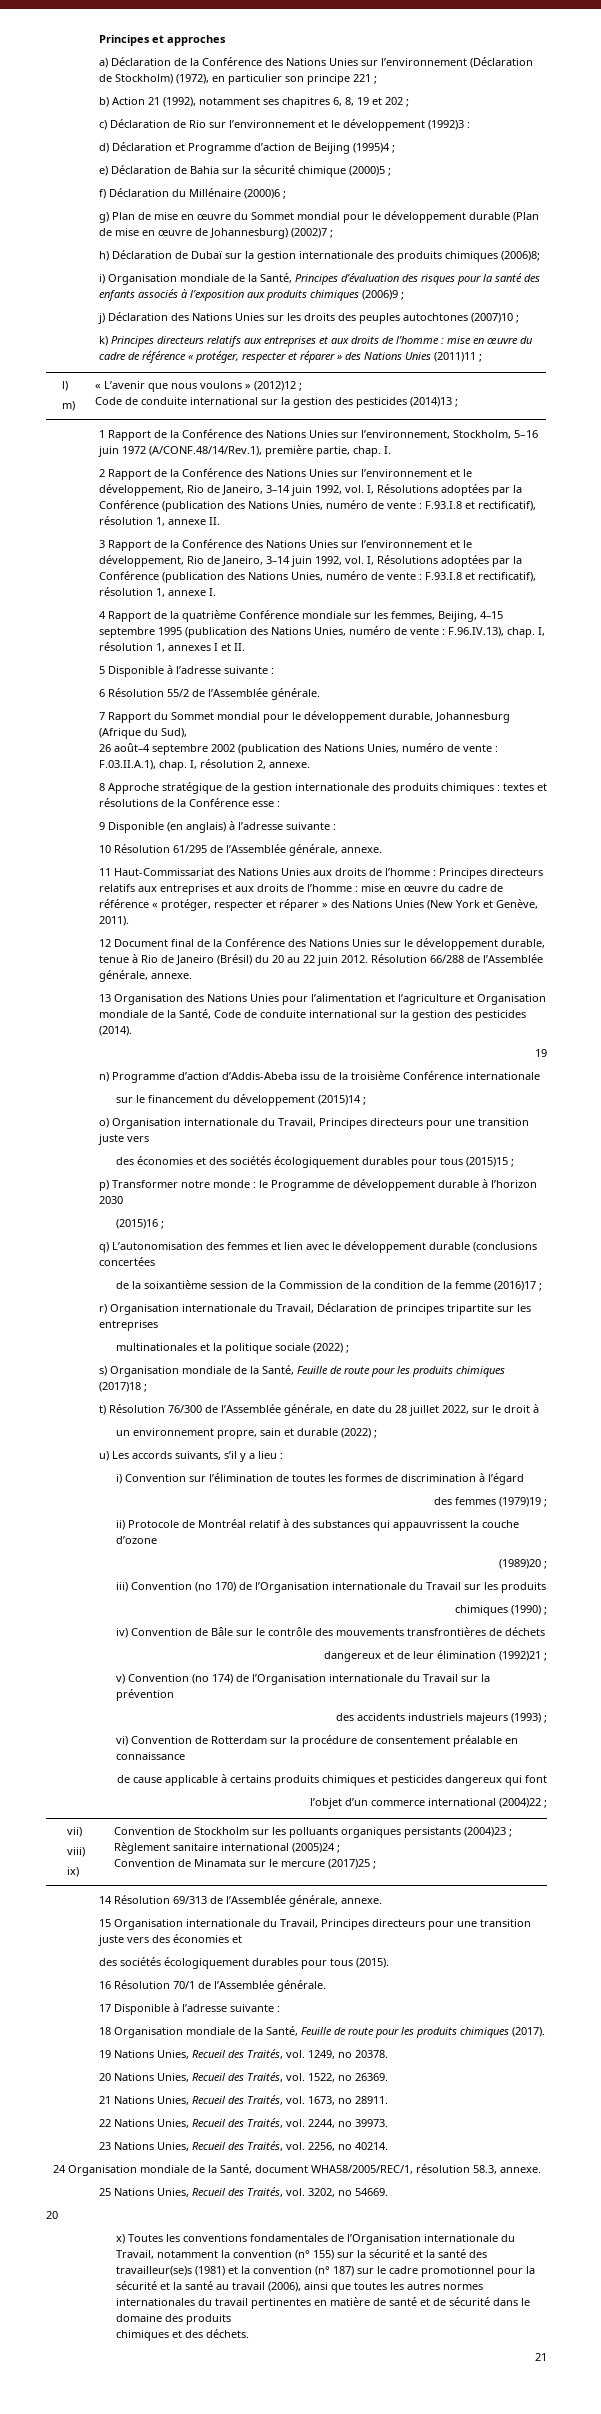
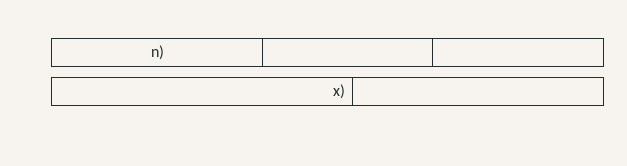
[98,35,226,46] [98,57,533,68] [98,74,377,85] [98,97,409,108] [98,119,470,131] [98,142,395,154] [98,165,391,177] [98,188,286,199] [98,211,539,223] [98,228,333,239] [98,250,540,262] [98,273,540,285] [98,289,404,301] [97,312,519,324] [98,336,533,347] [98,351,482,363] [61,381,68,391] [61,401,75,411] [95,381,303,392] [95,397,459,408] [98,429,538,441] [97,445,391,457] [98,468,472,480] [98,484,522,496] [98,500,536,512] [98,516,220,526] [98,539,472,551] [98,555,522,567] [98,571,536,583] [98,587,216,597] [98,610,503,622] [98,626,545,638] [98,642,245,652] [98,665,274,677] [98,688,320,700] [98,711,510,723] [98,728,187,739] [98,743,498,755] [98,759,310,771] [98,782,547,794] [98,798,280,807] [98,821,336,833] [98,844,382,856] [98,868,543,879] [98,884,503,895] [98,899,538,911] [98,916,129,926] [98,938,545,950] [98,954,543,966] [98,970,192,982] [98,994,546,1005] [98,1009,526,1021] [98,1026,132,1036] [535,1049,547,1057] [98,1071,540,1083] [116,1094,367,1106] [98,1118,529,1129] [97,1134,149,1145] [116,1156,515,1168] [98,1179,537,1191] [98,1196,123,1204] [116,1219,165,1229] [98,1241,537,1253] [98,1257,155,1266] [116,1280,543,1291] [98,1303,531,1315] [98,1320,158,1331] [116,1343,350,1354] [98,1365,505,1377] [98,1382,147,1392] [98,1404,539,1416] [116,1428,378,1439] [98,1451,283,1462] [116,1473,525,1485] [434,1497,547,1507] [116,1519,520,1531] [116,1536,158,1544] [499,1559,547,1569] [116,1582,547,1593] [455,1605,547,1616] [116,1627,546,1638] [324,1650,547,1662] [116,1674,491,1685] [116,1689,175,1701] [336,1713,547,1724] [116,1735,519,1747] [116,1752,186,1760] [117,1774,547,1786] [310,1798,547,1809] [67,1827,83,1837] [67,1847,86,1857] [67,1867,80,1877] [114,1827,513,1838] [114,1842,341,1854] [114,1859,377,1869] [98,1895,382,1907] [98,1919,531,1930] [97,1934,242,1946] [98,1957,389,1969] [98,1980,326,1992] [98,2003,280,2015] [98,2026,545,2038] [98,2049,388,2059] [98,2072,388,2082] [98,2095,388,2105] [98,2118,388,2128] [98,2141,388,2151] [52,2164,541,2176] [98,2187,388,2197] [46,2211,58,2219] [116,2234,516,2245] [116,2249,488,2260] [116,2266,536,2277] [116,2281,484,2293] [116,2297,531,2309] [116,2314,232,2325] [116,2329,250,2341] [535,2353,547,2361] Principes et approches // a) Déclaration de la Conférence des Nations Unies sur l’environnement (Déclaration de Stockholm) (1972), en particulier son principe 221 ; // b) Action 21 (1992), notamment ses chapitres 6, 8, 19 et 202 ; // c) Déclaration de Rio sur l’environnement et le développement (1992)3 : // d) Déclaration et Programme d’action de Beijing (1995)4 ; // e) Déclaration de Bahia sur la sécurité chimique (2000)5 ; // f) Déclaration du Millénaire (2000)6 ; // g) Plan de mise en œuvre du Sommet mondial pour le développement durable (Plan de mise en œuvre de Johannesburg) (2002)7 ; // h) Déclaration de Dubaï sur la gestion internationale des produits chimiques (2006)8; // i) Organisation mondiale de la Santé, Principes d’évaluation des risques pour la santé des enfants associés à l’exposition aux produits chimiques (2006)9 ; // j) Déclaration des Nations Unies sur les droits des peuples autochtones (2007)10 ; // k) Principes directeurs relatifs aux entreprises et aux droits de l’homme : mise en œuvre du cadre de référence « protéger, respecter et réparer » des Nations Unies (2011)11 ; // l) // m) | « L’avenir que nous voulons » (2012)12 ; // Code de conduite international sur la gestion des pesticides (2014)13 ; // 1 Rapport de la Conférence des Nations Unies sur l’environnement, Stockholm, 5–16 juin 1972 (A/CONF.48/14/Rev.1), première partie, chap. I. // 2 Rapport de la Conférence des Nations Unies sur l’environnement et le développement, Rio de Janeiro, 3–14 juin 1992, vol. I, Résolutions adoptées par la Conférence (publication des Nations Unies, numéro de vente : F.93.I.8 et rectificatif), résolution 1, annexe II. // 3 Rapport de la Conférence des Nations Unies sur l’environnement et le développement, Rio de Janeiro, 3–14 juin 1992, vol. I, Résolutions adoptées par la Conférence (publication des Nations Unies, numéro de vente : F.93.I.8 et rectificatif), résolution 1, annexe I. // 4 Rapport de la quatrième Conférence mondiale sur les femmes, Beijing, 4–15 septembre 1995 (publication des Nations Unies, numéro de vente : F.96.IV.13), chap. I, résolution 1, annexes I et II. // 5 Disponible à l’adresse suivante : // 6 Résolution 55/2 de l’Assemblée générale. // 7 Rapport du Sommet mondial pour le développement durable, Johannesburg (Afrique du Sud), // 26 août–4 septembre 2002 (publication des Nations Unies, numéro de vente : F.03.II.A.1), chap. I, résolution 2, annexe. // 8 Approche stratégique de la gestion internationale des produits chimiques : textes et résolutions de la Conférence esse : // 9 Disponible (en anglais) à l’adresse suivante : // 10 Résolution 61/295 de l’Assemblée générale, annexe. // 11 Haut-Commissariat des Nations Unies aux droits de l’homme : Principes directeurs relatifs aux entreprises et aux droits de l’homme : mise en œuvre du cadre de référence « protéger, respecter et réparer » des Nations Unies (New York et Genève, 2011). // 12 Document final de la Conférence des Nations Unies sur le développement durable, tenue à Rio de Janeiro (Brésil) du 20 au 22 juin 2012. Résolution 66/288 de l’Assemblée générale, annexe. // 13 Organisation des Nations Unies pour l’alimentation et l’agriculture et Organisation mondiale de la Santé, Code de conduite international sur la gestion des pesticides (2014). // 19 // n) Programme d’action d’Addis-Abeba issu de la troisième Conférence internationale // sur le financement du développement (2015)14 ; // o) Organisation internationale du Travail, Principes directeurs pour une transition juste vers // des économies et des sociétés écologiquement durables pour tous (2015)15 ; // p) Transformer notre monde : le Programme de développement durable à l’horizon 2030 // (2015)16 ; // q) L’autonomisation des femmes et lien avec le développement durable (conclusions concertées // de la soixantième session de la Commission de la condition de la femme (2016)17 ; // r) Organisation internationale du Travail, Déclaration de principes tripartite sur les entreprises // multinationales et la politique sociale (2022) ; // s) Organisation mondiale de la Santé, Feuille de route pour les produits chimiques (2017)18 ; // t) Résolution 76/300 de l’Assemblée générale, en date du 28 juillet 2022, sur le droit à // un environnement propre, sain et durable (2022) ; // u) Les accords suivants, s’il y a lieu : // i) Convention sur l’élimination de toutes les formes de discrimination à l’égard // des femmes (1979)19 ; // ii) Protocole de Montréal relatif à des substances qui appauvrissent la couche d’ozone // (1989)20 ; // iii) Convention (no 170) de l’Organisation internationale du Travail sur les produits // chimiques (1990) ; // iv) Convention de Bâle sur le contrôle des mouvements transfrontières de déchets // dangereux et de leur élimination (1992)21 ; // v) Convention (no 174) de l’Organisation internationale du Travail sur la prévention // des accidents industriels majeurs (1993) ; // vi) Convention de Rotterdam sur la procédure de consentement préalable en connaissance // de cause applicable à certains produits chimiques et pesticides dangereux qui font // l’objet d’un commerce international (2004)22 ; // vii) // viii) // ix) | Convention de Stockholm sur les polluants organiques persistants (2004)23 ; Règlement sanitaire international (2005)24 ; // Convention de Minamata sur le mercure (2017)25 ; // 14 Résolution 69/313 de l’Assemblée générale, annexe. // 15 Organisation internationale du Travail, Principes directeurs pour une transition juste vers des économies et // des sociétés écologiquement durables pour tous (2015). // 16 Résolution 70/1 de l’Assemblée générale. // 17 Disponible à l’adresse suivante : // 18 Organisation mondiale de la Santé, Feuille de route pour les produits chimiques (2017). // 19 Nations Unies, Recueil des Traités, vol. 1249, no 20378. // 20 Nations Unies, Recueil des Traités, vol. 1522, no 26369. // 21 Nations Unies, Recueil des Traités, vol. 1673, no 28911. // 22 Nations Unies, Recueil des Traités, vol. 2244, no 39973. // 23 Nations Unies, Recueil des Traités, vol. 2256, no 40214. // 24 Organisation mondiale de la Santé, document WHA58/2005/REC/1, résolution 58.3, annexe. // 25 Nations Unies, Recueil des Traités, vol. 3202, no 54669. // 20 // x) Toutes les conventions fondamentales de l’Organisation internationale du Travail, notamment la convention (n° 155) sur la sécurité et la santé des travailleur(se)s (1981) et la convention (n° 187) sur le cadre promotionnel pour la sécurité et la santé au travail (2006), ainsi que toutes les autres normes internationales du travail pertinentes en matière de santé et de sécurité dans le domaine des produits // chimiques et des déchets. // 21 -> [150,45,164,60] [332,84,345,99] n) | | // x) |

